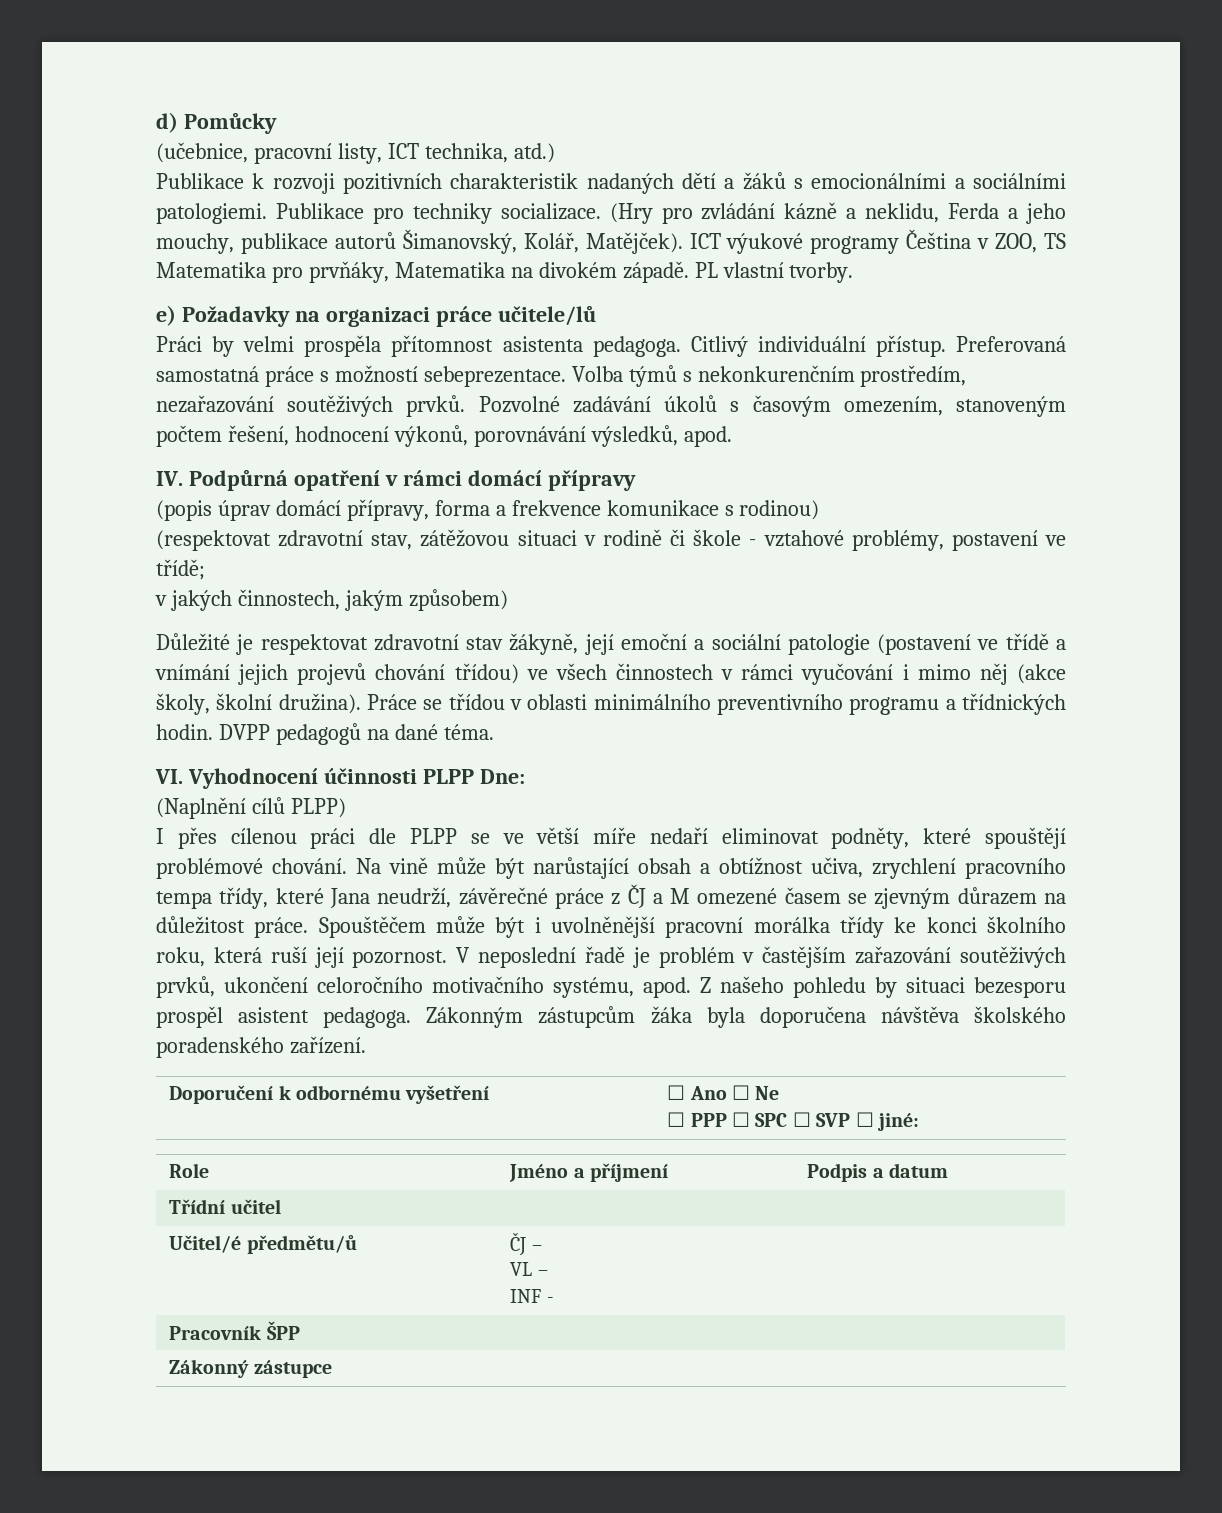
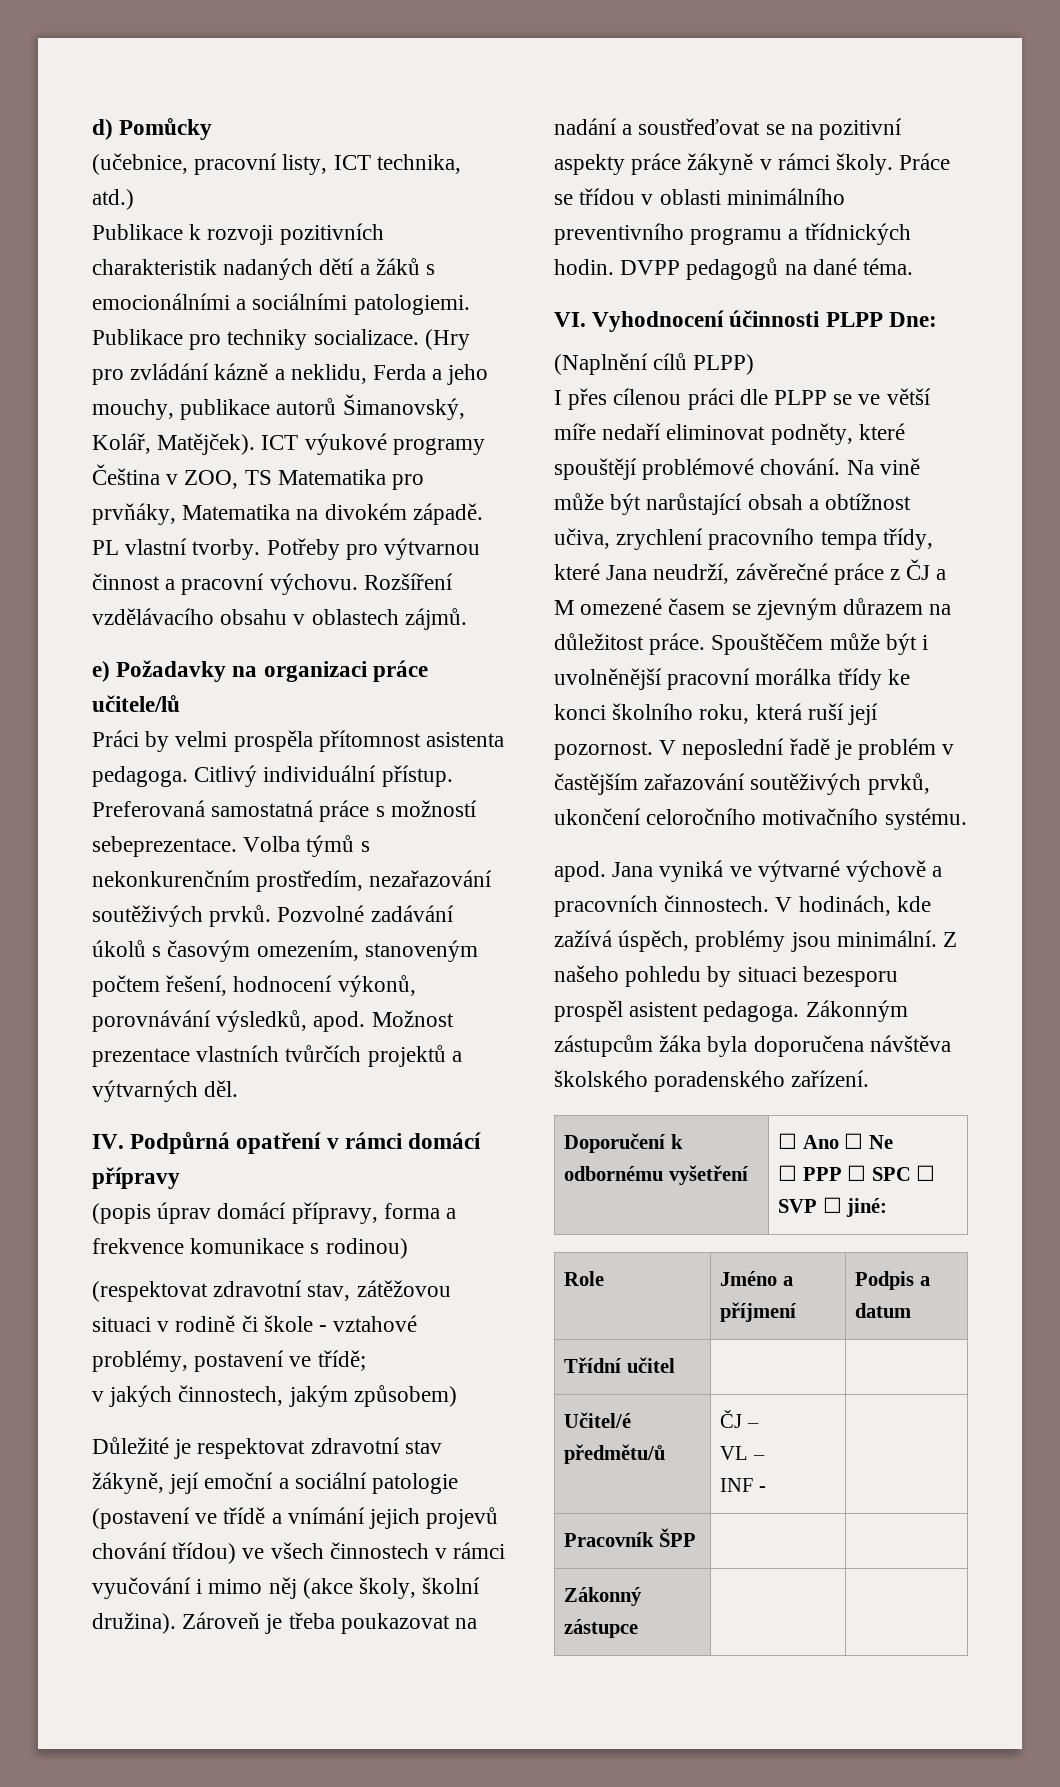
(854, 272) none -> [266,538,481,560] [92,573,453,595] [92,608,467,630] Potřeby pro výtvarnou činnost a pracovní výchovu. Rozšíření vzdělávacího obsahu v oblastech zájmů.
(732, 436) none -> [371,1010,454,1027] [92,1045,462,1067] [92,1080,239,1102] Možnost prezentace vlastních tvůrčích projektů a výtvarných děl.
(361, 703) none -> [182,1612,478,1634] [554,118,903,140] [554,153,894,175] Zároveň je třeba poukazovat na nadání a soustřeďovat se na pozitivní aspekty práce žákyně v rámci školy.
[553,977,691,998] systému, apod. -> [884,808,967,830] [554,860,943,882] [554,895,931,917] [554,930,937,952] systému. // apod. Jana vyniká ve výtvarné výchově a pracovních činnostech. V hodinách, kde zažívá úspěch, problémy jsou minimální.

